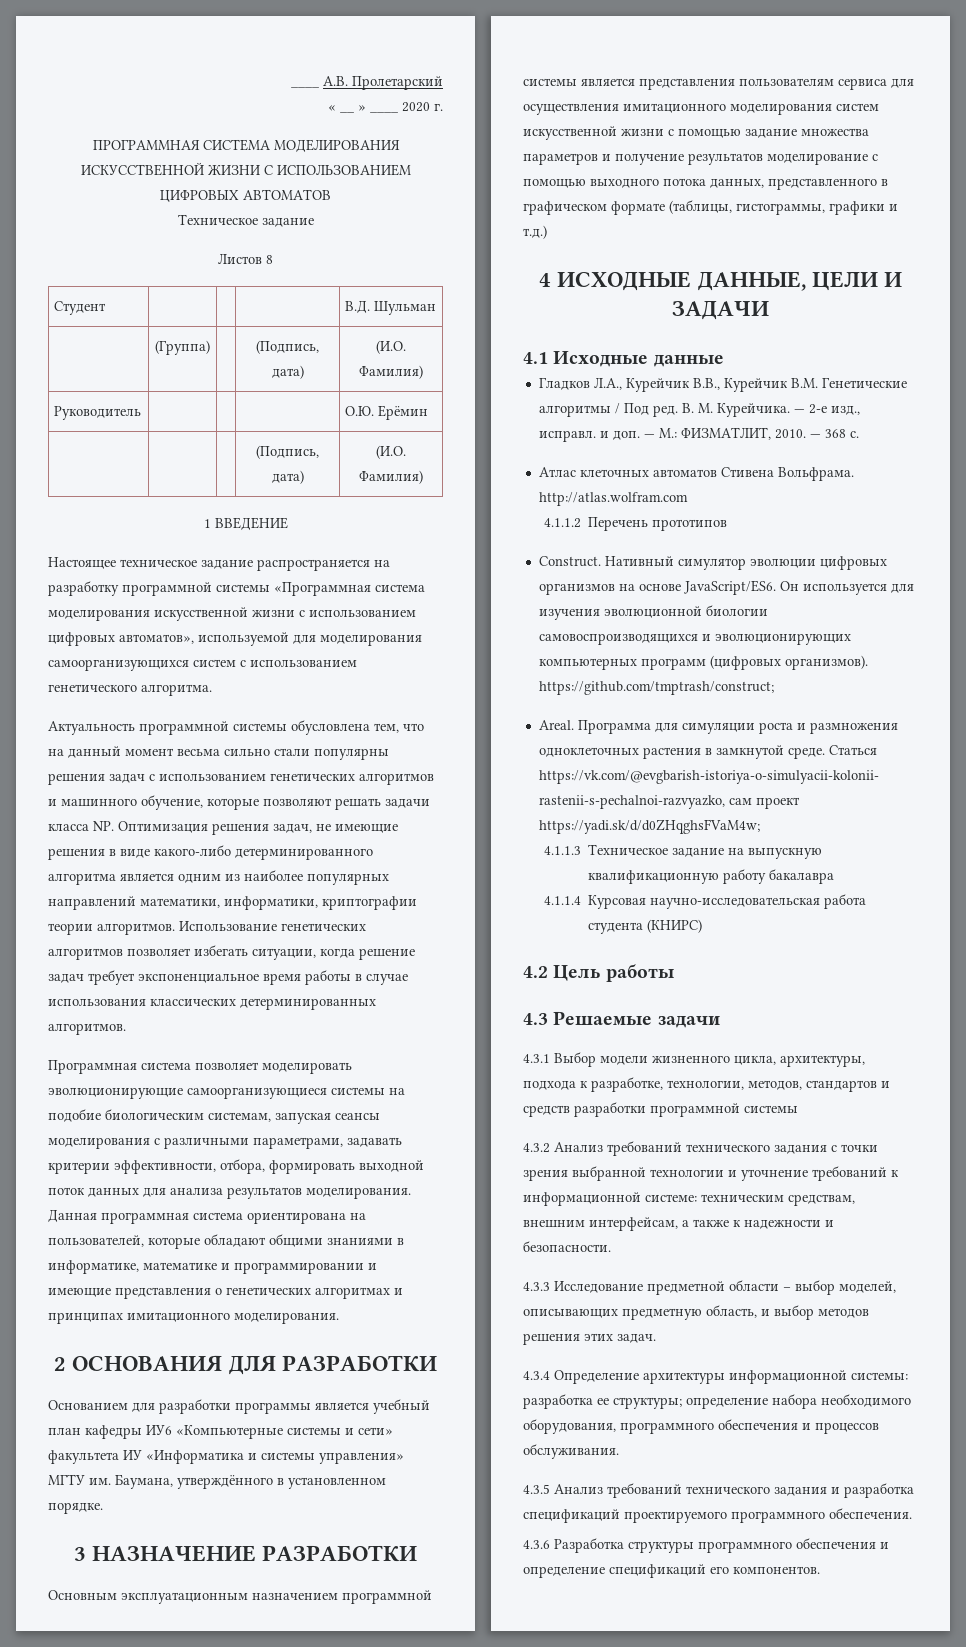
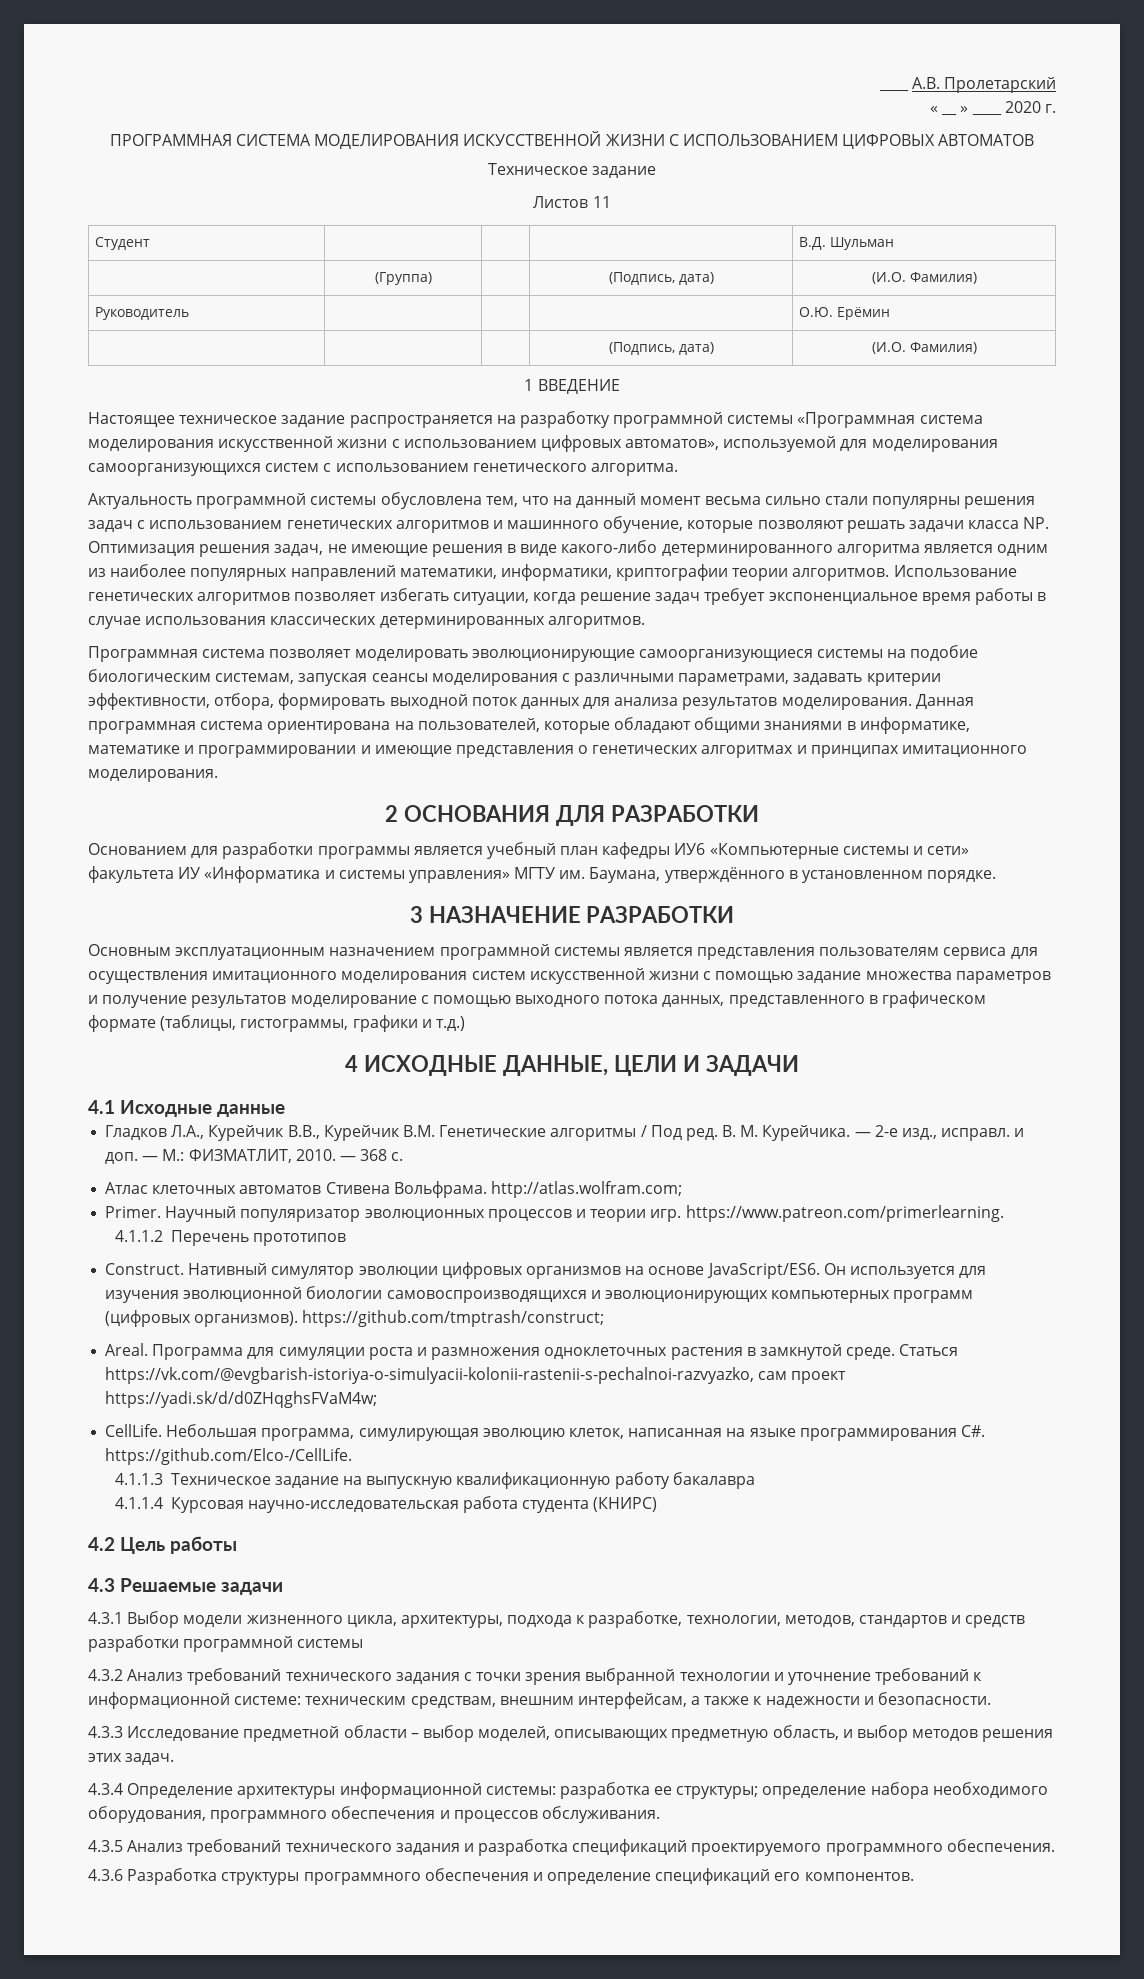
[266,255,273,264] 8 -> [592,196,611,208] 11
[538,492,688,506] http://atlas.wolfram.com -> [490,1181,682,1198] [105,1205,1004,1222] http://atlas.wolfram.com; // Primer. Научный популяризатор эволюционных процессов и теории игр. https://www.patreon.com/primerlearning.
(760, 826) none -> [105,1424,985,1441] [105,1448,353,1465] // CellLife. Небольшая программа, симулирующая эволюцию клеток, написанная на языке программирования C#. https://github.com/Elco-/CellLife.

